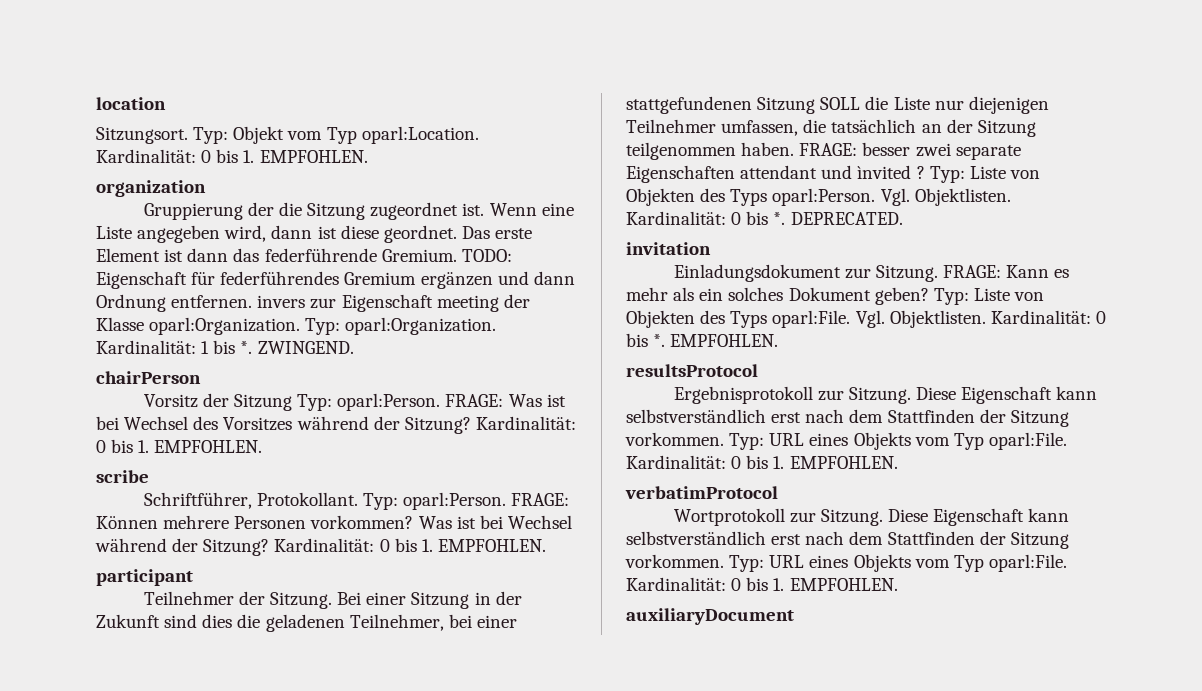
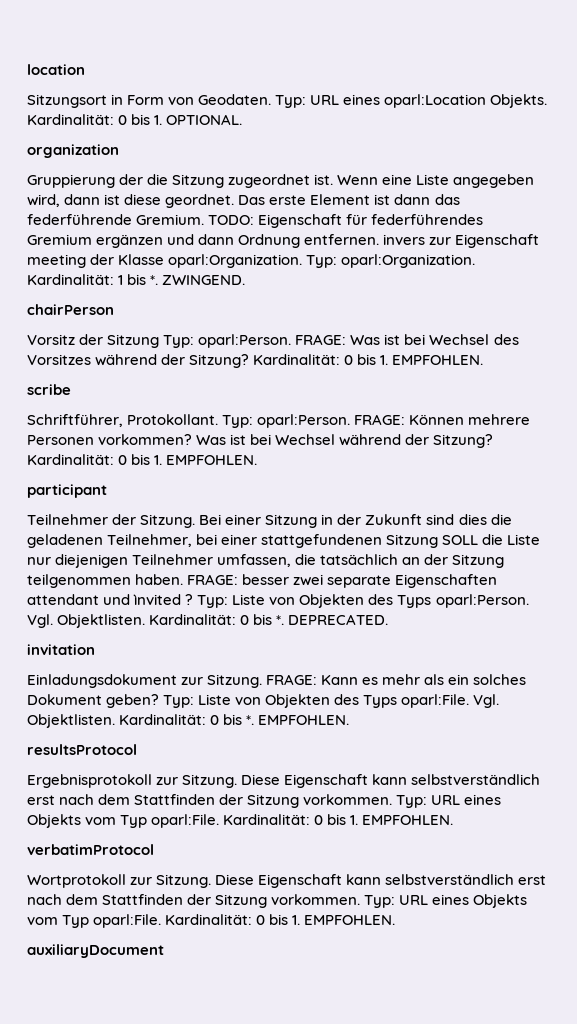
[96,126,479,144] [96,149,368,163] Sitzungsort. Typ: Objekt vom Typ oparl:Location. Kardinalität: 0 bis 1. EMPFOHLEN. -> [27,94,548,108] [27,114,243,125] Sitzungsort in Form von Geodaten. Typ: URL eines oparl:Location Objekts. Kardinalität: 0 bis 1. OPTIONAL.

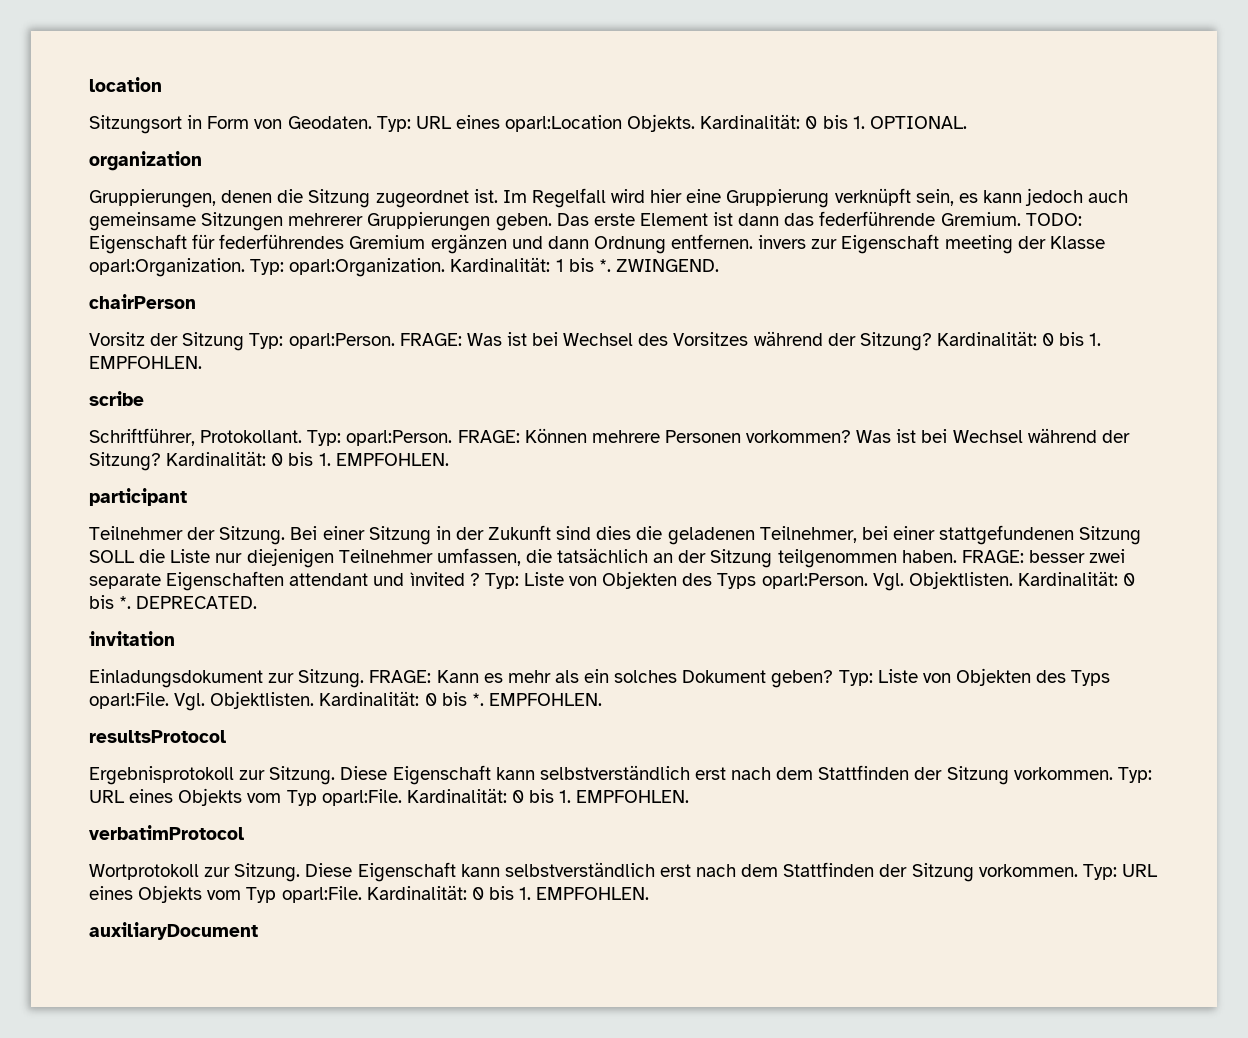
[27,174,144,188] Gruppierung der -> [89,189,273,208] Gruppierungen, denen
[337,174,535,188] [27,194,235,208] Wenn eine Liste angegeben wird, dann ist diese geordnet. -> [502,188,1129,208] [89,212,552,231] Im Regelfall wird hier eine Gruppierung verknüpft sein, es kann jedoch auch gemeinsame Sitzungen mehrerer Gruppierungen geben.

